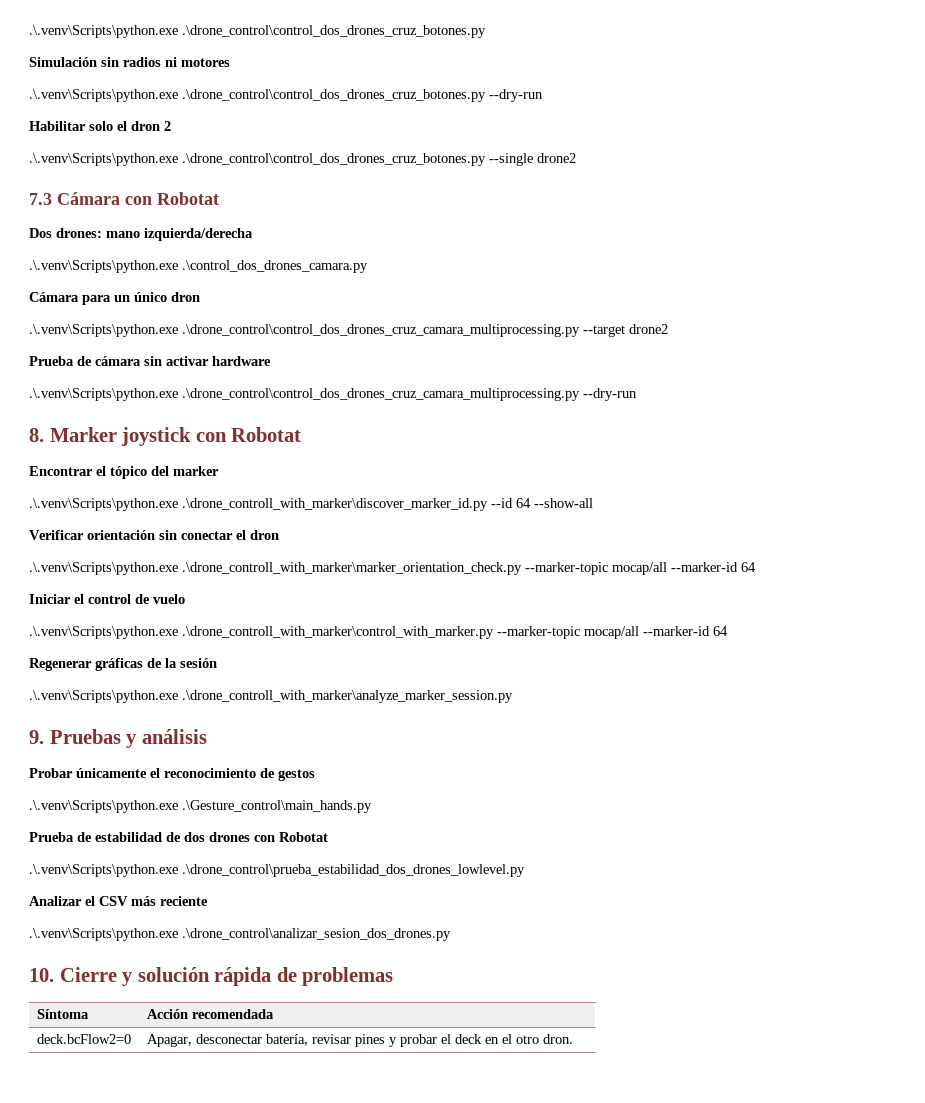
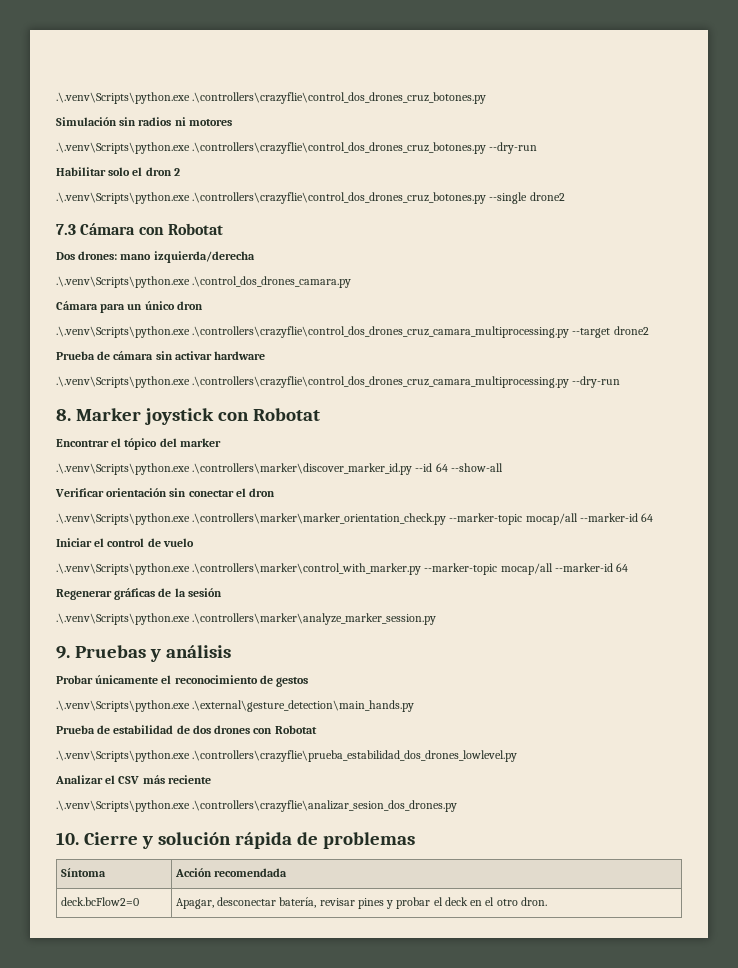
[29,25,486,38] .\.venv\Scripts\python.exe .\drone_control\control_dos_drones_cruz_botones.py -> [56,92,487,104] .\.venv\Scripts\python.exe .\controllers\crazyflie\control_dos_drones_cruz_botones.py
[182,89,486,102] .\drone_control\control_dos_drones_cruz_botones.py -> [192,142,487,154] .\controllers\crazyflie\control_dos_drones_cruz_botones.py
[182,153,486,166] .\drone_control\control_dos_drones_cruz_botones.py -> [192,192,487,204] .\controllers\crazyflie\control_dos_drones_cruz_botones.py
[182,324,580,337] .\drone_control\control_dos_drones_cruz_camara_multiprocessing.py -> [192,326,570,338] .\controllers\crazyflie\control_dos_drones_cruz_camara_multiprocessing.py
[182,388,580,401] .\drone_control\control_dos_drones_cruz_camara_multiprocessing.py -> [192,376,570,388] .\controllers\crazyflie\control_dos_drones_cruz_camara_multiprocessing.py
[182,498,488,511] .\drone_controll_with_marker\discover_marker_id.py -> [192,463,413,475] .\controllers\marker\discover_marker_id.py
[182,562,522,575] .\drone_controll_with_marker\marker_orientation_check.py -> [192,513,447,525] .\controllers\marker\marker_orientation_check.py
[182,626,494,639] .\drone_controll_with_marker\control_with_marker.py -> [192,563,422,575] .\controllers\marker\control_with_marker.py
[182,690,513,703] .\drone_controll_with_marker\analyze_marker_session.py -> [192,613,437,625] .\controllers\marker\analyze_marker_session.py
[182,800,372,813] .\Gesture_control\main_hands.py -> [192,700,415,712] .\external\gesture_detection\main_hands.py
[182,864,525,877] .\drone_control\prueba_estabilidad_dos_drones_lowlevel.py -> [192,750,518,762] .\controllers\crazyflie\prueba_estabilidad_dos_drones_lowlevel.py
[182,928,451,941] .\drone_control\analizar_sesion_dos_drones.py -> [192,800,458,812] .\controllers\crazyflie\analizar_sesion_dos_drones.py

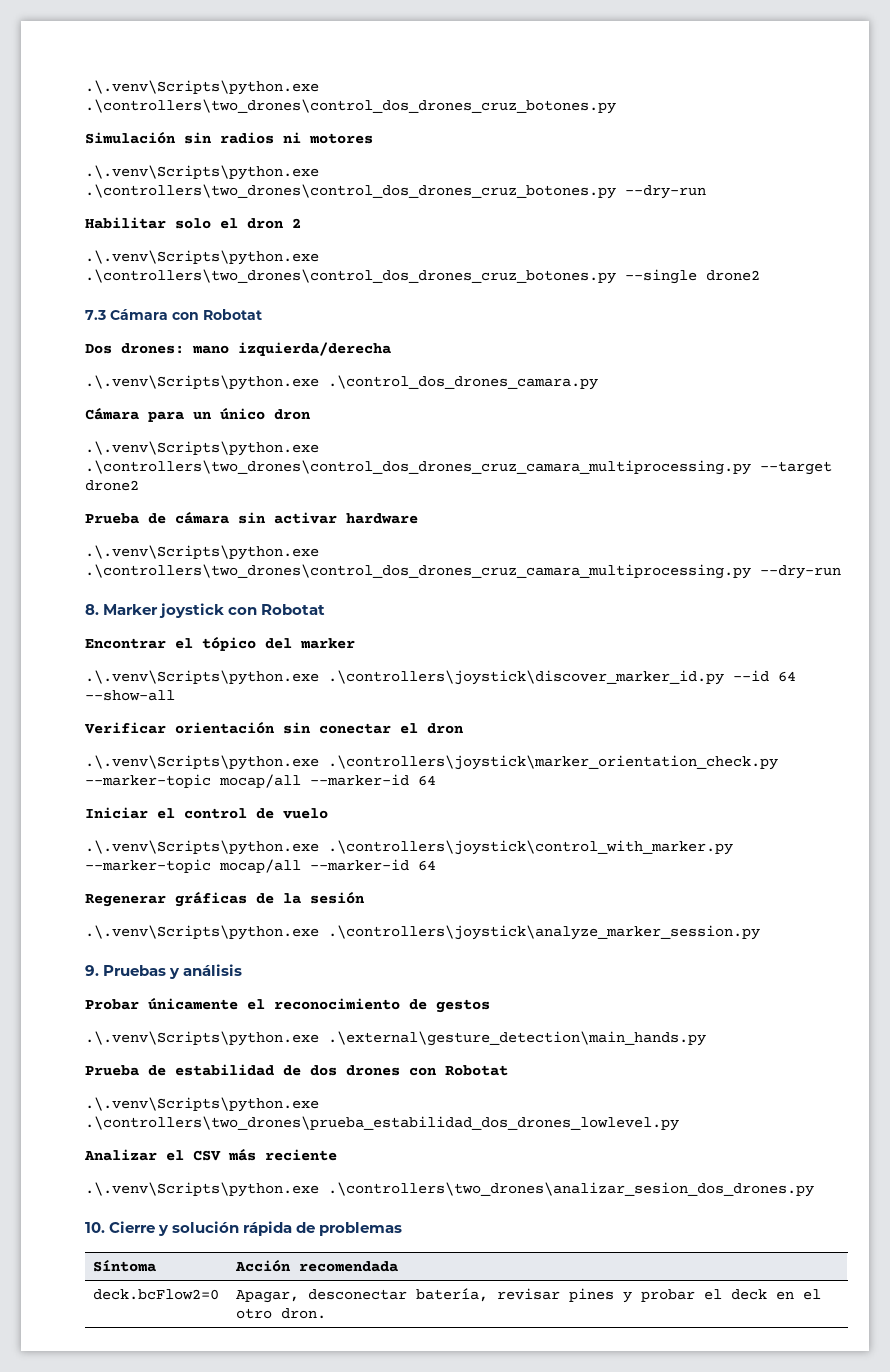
[56,92,487,104] .\.venv\Scripts\python.exe .\controllers\crazyflie\control_dos_drones_cruz_botones.py -> [85,80,319,95] [85,99,616,114] .\.venv\Scripts\python.exe .\controllers\two_drones\control_dos_drones_cruz_botones.py
[192,142,487,154] .\controllers\crazyflie\control_dos_drones_cruz_botones.py -> [85,184,616,199] .\controllers\two_drones\control_dos_drones_cruz_botones.py
[192,192,487,204] .\controllers\crazyflie\control_dos_drones_cruz_botones.py -> [85,269,616,284] .\controllers\two_drones\control_dos_drones_cruz_botones.py
[192,326,570,338] .\controllers\crazyflie\control_dos_drones_cruz_camara_multiprocessing.py -> [85,460,751,475] .\controllers\two_drones\control_dos_drones_cruz_camara_multiprocessing.py
[192,376,570,388] .\controllers\crazyflie\control_dos_drones_cruz_camara_multiprocessing.py -> [85,564,751,579] .\controllers\two_drones\control_dos_drones_cruz_camara_multiprocessing.py
[192,463,413,475] .\controllers\marker\discover_marker_id.py -> [328,670,724,685] .\controllers\joystick\discover_marker_id.py
[192,513,447,525] .\controllers\marker\marker_orientation_check.py -> [328,755,778,770] .\controllers\joystick\marker_orientation_check.py
[192,563,422,575] .\controllers\marker\control_with_marker.py -> [328,840,733,855] .\controllers\joystick\control_with_marker.py
[192,613,437,625] .\controllers\marker\analyze_marker_session.py -> [328,925,760,940] .\controllers\joystick\analyze_marker_session.py
[192,750,518,762] .\controllers\crazyflie\prueba_estabilidad_dos_drones_lowlevel.py -> [85,1116,679,1131] .\controllers\two_drones\prueba_estabilidad_dos_drones_lowlevel.py
[192,800,458,812] .\controllers\crazyflie\analizar_sesion_dos_drones.py -> [328,1182,814,1197] .\controllers\two_drones\analizar_sesion_dos_drones.py

